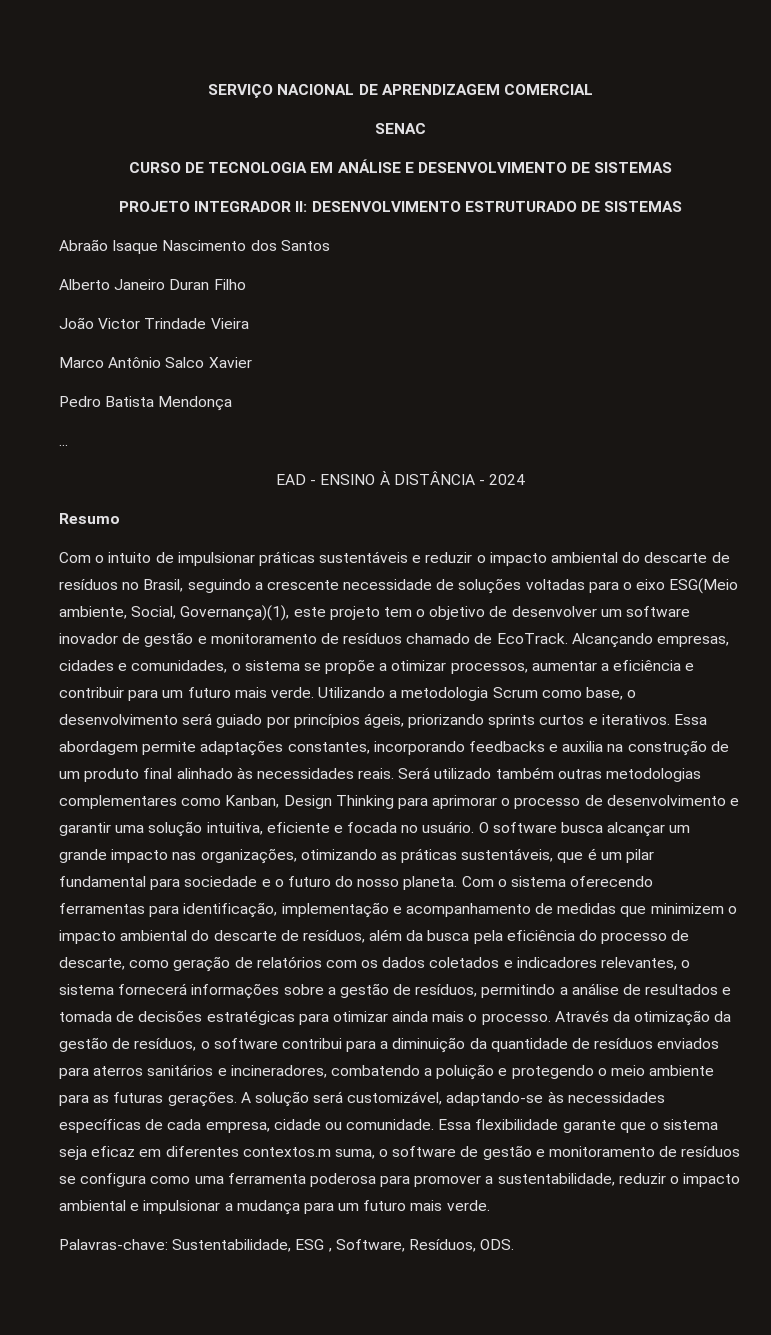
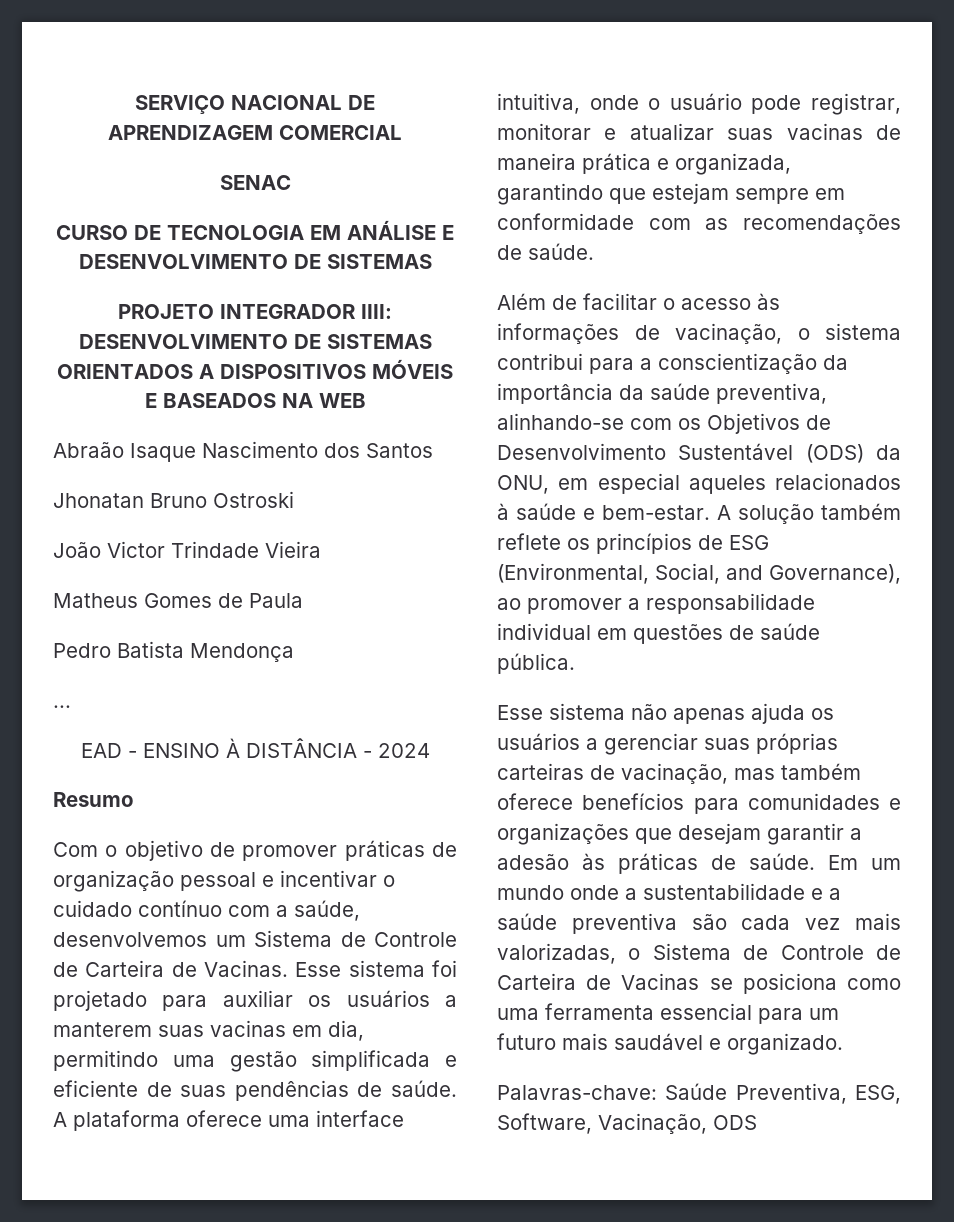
[295,201,683,212] II: DESENVOLVIMENTO ESTRUTURADO DE SISTEMAS -> [361,304,392,319] [78,334,432,349] [57,359,453,379] [144,393,366,408] IIII: DESENVOLVIMENTO DE SISTEMAS ORIENTADOS A DISPOSITIVOS MÓVEIS E BASEADOS NA WEB
[59,279,246,290] Alberto Janeiro Duran Filho -> [53,491,294,508] Jhonatan Bruno Ostroski
[59,357,252,368] Marco Antônio Salco Xavier -> [53,593,303,608] Matheus Gomes de Paula
[108,551,730,566] [59,578,739,594] [59,605,691,621] [59,632,730,648] [59,659,695,674] [59,687,637,701] [59,713,708,728] [59,740,729,756] [59,767,702,782] [59,795,740,809] [59,821,691,837] [59,848,655,864] [59,876,654,890] [59,902,737,918] [59,929,690,944] [59,956,691,972] [59,983,732,999] [59,1010,732,1026] [59,1037,720,1053] [59,1064,715,1080] [59,1091,665,1107] [59,1119,719,1133] [59,1145,741,1160] [59,1173,741,1187] [59,1200,490,1215] [59,1239,515,1252] intuito de impulsionar práticas sustentáveis e reduzir o impacto ambiental do descarte de resíduos no Brasil, seguindo a crescente necessidade de soluções voltadas para o eixo ESG(Meio ambiente, Social, Governança)(1), este projeto tem o objetivo de desenvolver um software inovador de gestão e monitoramento de resíduos chamado de EcoTrack. Alcançando empresas, cidades e comunidades, o sistema se propõe a otimizar processos, aumentar a eficiência e contribuir para um futuro mais verde. Utilizando a metodologia Scrum como base, o desenvolvimento será guiado por princípios ágeis, priorizando sprints curtos e iterativos. Essa abordagem permite adaptações constantes, incorporando feedbacks e auxilia na construção de um produto final alinhado às necessidades reais. Será utilizado também outras metodologias complementares como Kanban, Design Thinking para aprimorar o processo de desenvolvimento e garantir uma solução intuitiva, eficiente e focada no usuário. O software busca alcançar um grande impacto nas organizações, otimizando as práticas sustentáveis, que é um pilar fundamental para sociedade e o futuro do nosso planeta. Com o sistema oferecendo ferramentas para identificação, implementação e acompanhamento de medidas que minimizem o impacto ambiental do descarte de resíduos, além da busca pela eficiência do processo de descarte, como geração de relatórios com os dados coletados e indicadores relevantes, o sistema fornecerá informações sobre a gestão de resíduos, permitindo a análise de resultados e tomada de decisões estratégicas para otimizar ainda mais o processo. Através da otimização da gestão de resíduos, o software contribui para a diminuição da quantidade de resíduos enviados para aterros sanitários e incineradores, combatendo a poluição e protegendo o meio ambiente para as futuras gerações. A solução será customizável, adaptando-se às necessidades específicas de cada empresa, cidade ou comunidade. Essa flexibilidade garante que o sistema seja eficaz em diferentes contextos.m suma, o software de gestão e monitoramento de resíduos se configura como uma ferramenta poderosa para promover a sustentabilidade, reduzir o impacto ambiental e impulsionar a mudança para um futuro mais verde. // Palavras-chave: Sustentabilidade, ESG , Software, Resíduos, ODS. -> [124,840,457,861] [53,870,395,892] [53,900,360,921] [53,930,457,947] [53,960,457,977] [53,990,457,1011] [53,1020,364,1041] [53,1050,457,1072] [53,1080,457,1101] [53,1110,404,1131] [497,93,901,115] [497,123,901,140] [497,153,791,175] [497,183,845,205] [497,213,901,234] [497,243,594,260] [497,293,780,310] [497,323,901,344] [497,353,848,374] [497,383,827,404] [497,413,831,434] [497,443,901,463] [497,473,901,494] [497,503,901,524] [497,533,769,554] [497,563,901,584] [497,593,815,614] [497,623,820,644] [497,653,575,674] [497,703,834,724] [497,733,838,755] [497,763,861,784] [497,793,901,814] [497,823,862,845] [497,853,901,874] [497,883,841,900] [497,913,901,934] [497,943,901,964] [497,973,901,994] [497,1003,839,1024] [497,1033,843,1055] [497,1083,901,1104] [497,1113,757,1134] objetivo de promover práticas de organização pessoal e incentivar o cuidado contínuo com a saúde, desenvolvemos um Sistema de Controle de Carteira de Vacinas. Esse sistema foi projetado para auxiliar os usuários a manterem suas vacinas em dia, permitindo uma gestão simplificada e eficiente de suas pendências de saúde. A plataforma oferece uma interface intuitiva, onde o usuário pode registrar, monitorar e atualizar suas vacinas de maneira prática e organizada, garantindo que estejam sempre em conformidade com as recomendações de saúde. // Além de facilitar o acesso às informações de vacinação, o sistema contribui para a conscientização da importância da saúde preventiva, alinhando-se com os Objetivos de Desenvolvimento Sustentável (ODS) da ONU, em especial aqueles relacionados à saúde e bem-estar. A solução também reflete os princípios de ESG (Environmental, Social, and Governance), ao promover a responsabilidade individual em questões de saúde pública. // Esse sistema não apenas ajuda os usuários a gerenciar suas próprias carteiras de vacinação, mas também oferece benefícios para comunidades e organizações que desejam garantir a adesão às práticas de saúde. Em um mundo onde a sustentabilidade e a saúde preventiva são cada vez mais valorizadas, o Sistema de Controle de Carteira de Vacinas se posiciona como uma ferramenta essencial para um futuro mais saudável e organizado. // Palavras-chave: Saúde Preventiva, ESG, Software, Vacinação, ODS

